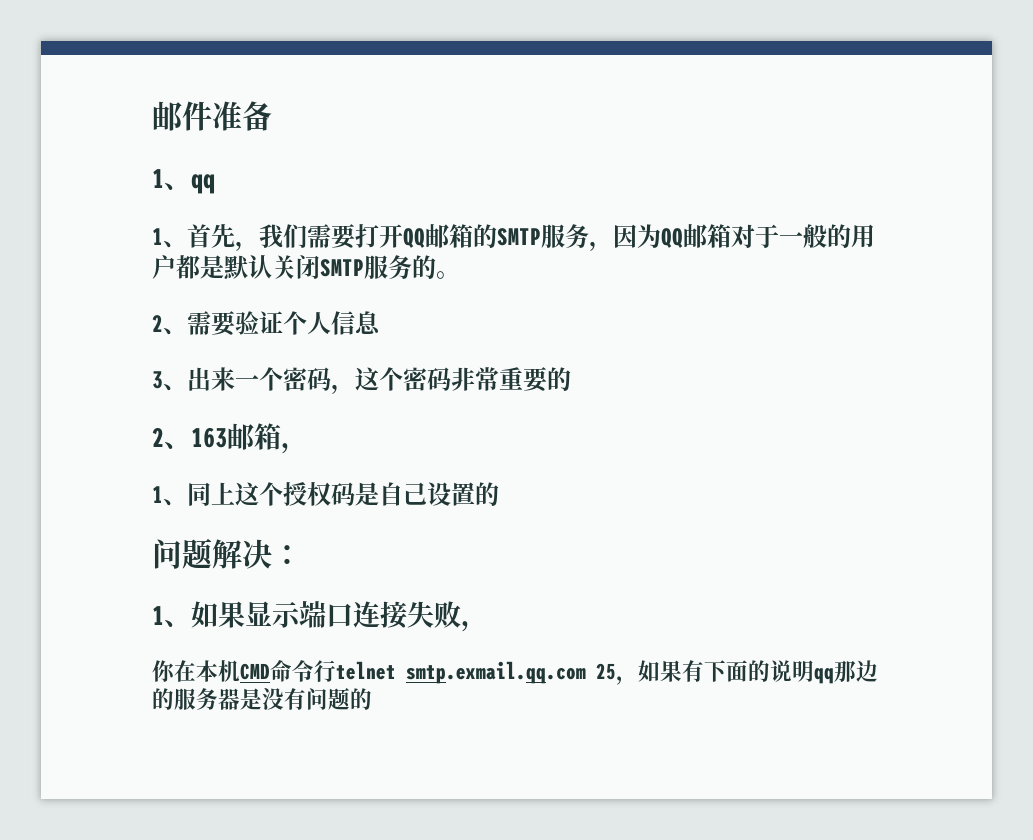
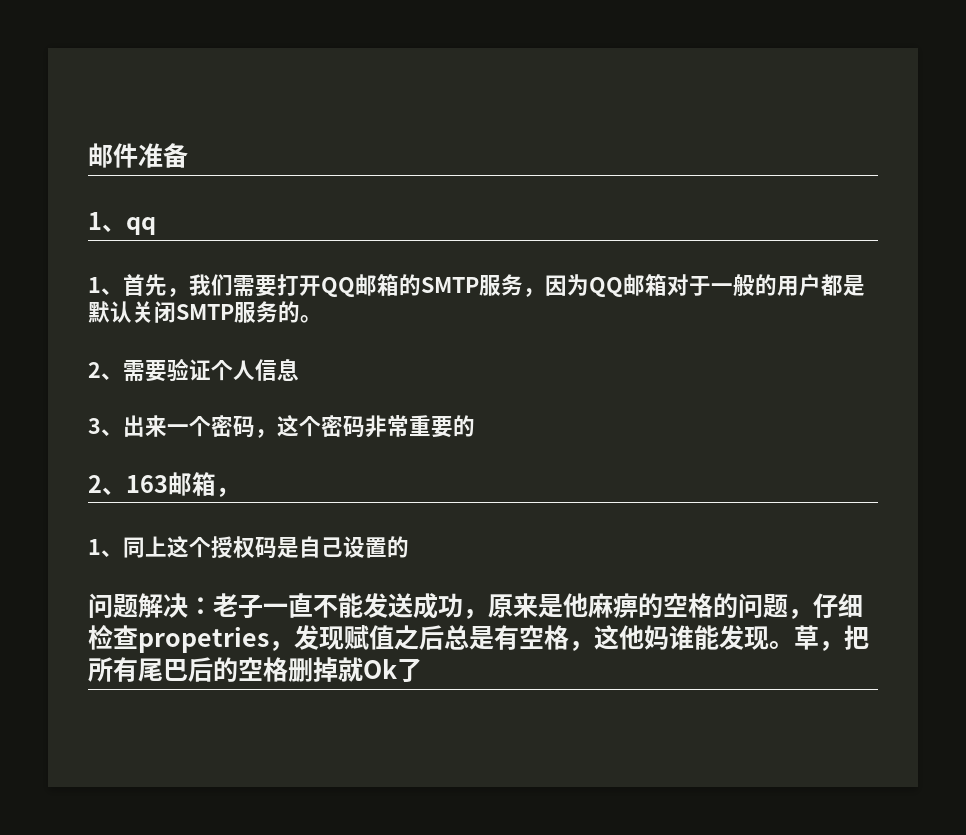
[152,601,488,632] [152,660,878,685] [152,687,372,710] // 1、如果显示端口连接失败， // 你在本机CMD命令行telnet smtp.exmail.qq.com 25，如果有下面的说明qq那边的服务器是没有问题的 -> [213,593,863,619] [88,625,869,653] [88,657,422,682] 老子一直不能发送成功，原来是他麻痹的空格的问题，仔细检查propetries，发现赋值之后总是有空格，这他妈谁能发现。草，把所有尾巴后的空格删掉就Ok了

